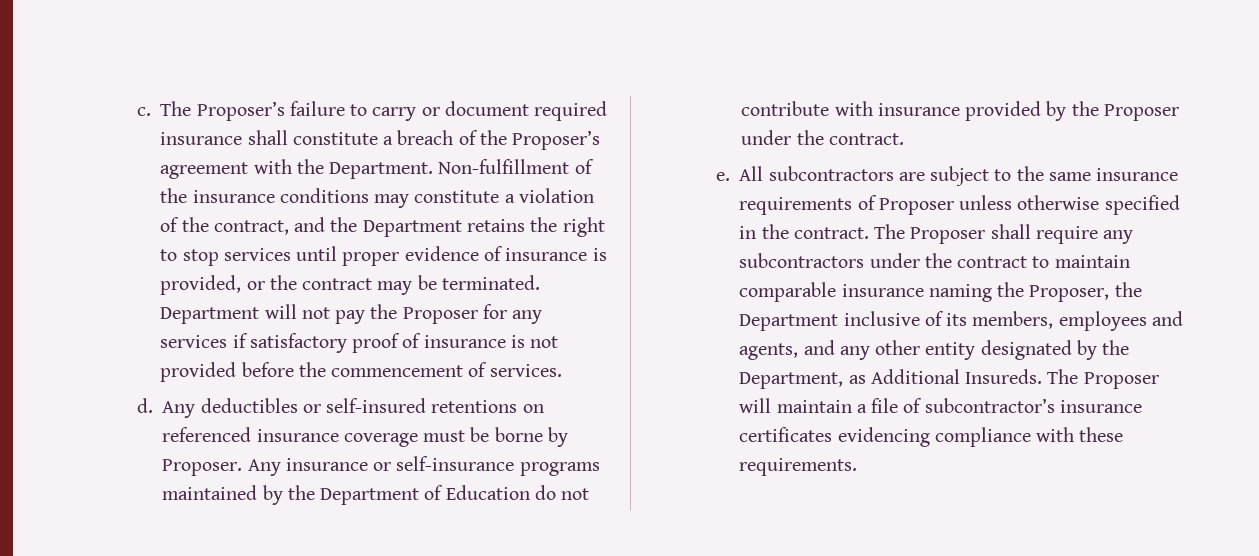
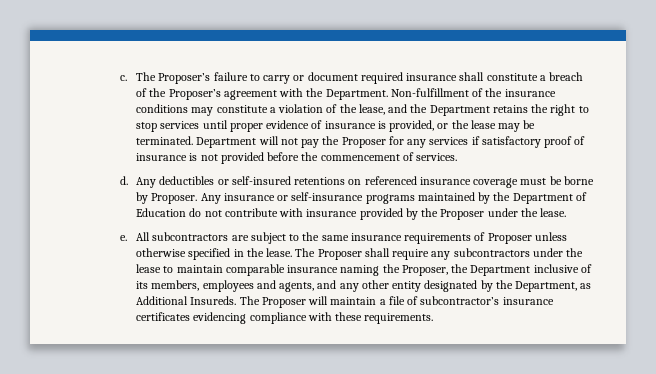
[213,220,289,235] contract, -> [358,104,385,115] lease,
[302,278,373,290] contract -> [470,120,496,129] lease
[828,133,904,145] contract. -> [540,208,567,217] lease.
[793,227,869,239] contract. -> [266,248,293,257] lease.
[957,256,1028,268] contract -> [136,264,162,273] lease

